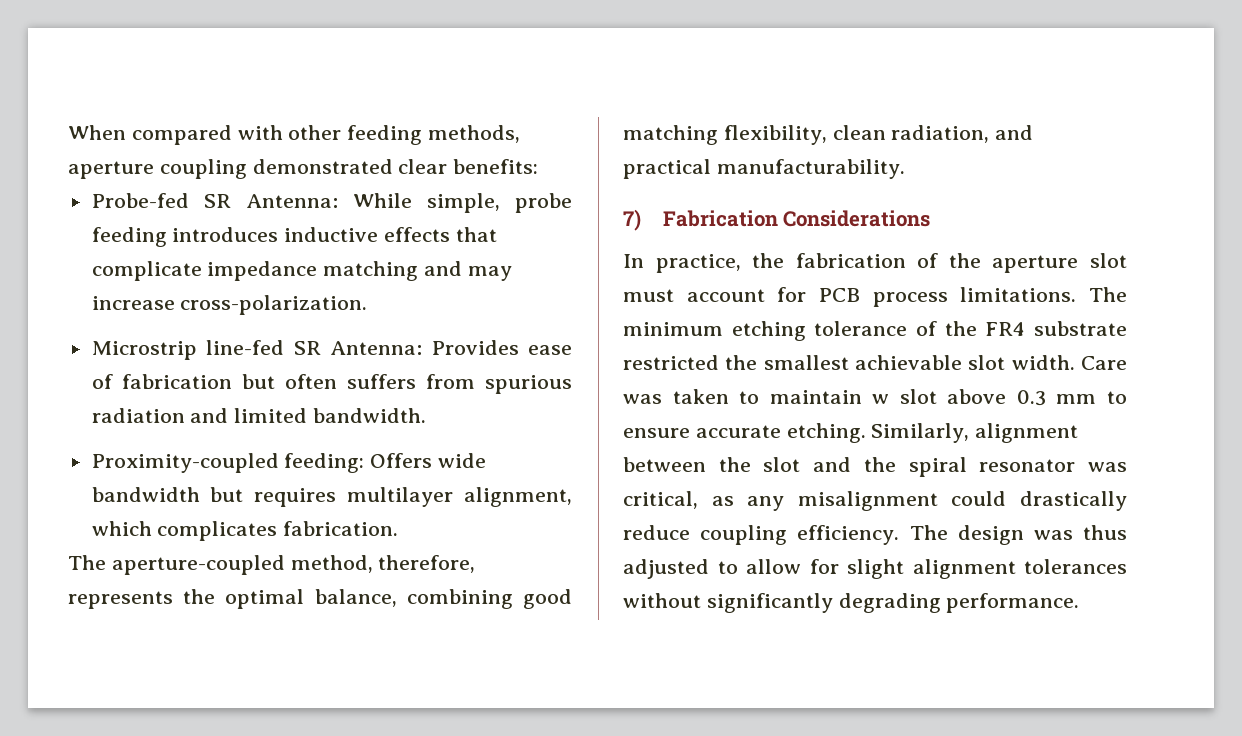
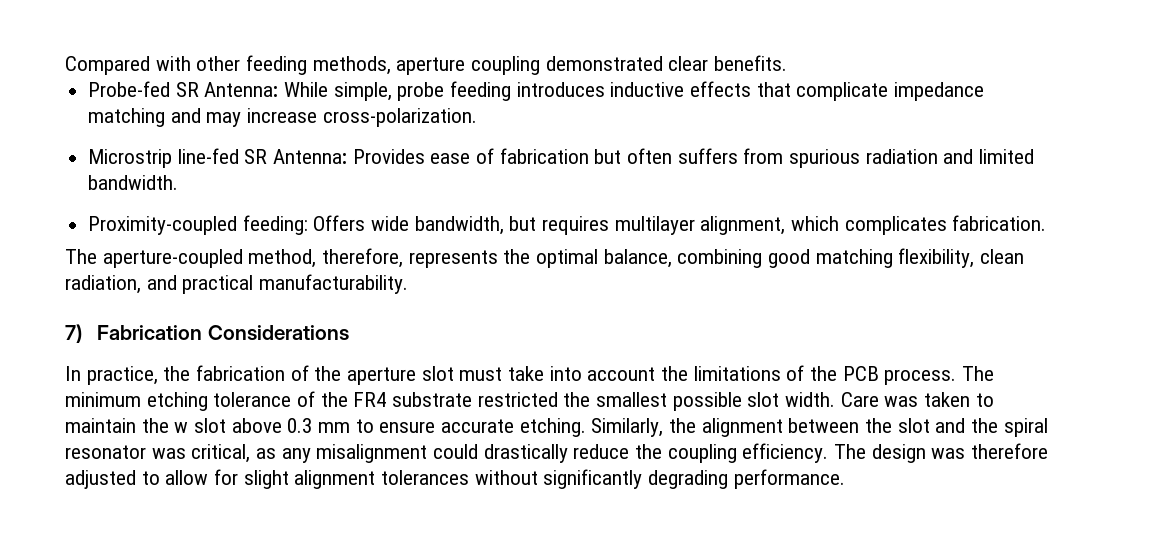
[68,125,232,145] When compared -> [65,56,150,75] Compared
[453,159,539,174] benefits: -> [714,55,788,71] benefits.
[91,487,200,502] bandwidth -> [414,216,504,235] bandwidth,
[686,287,1077,307] account for PCB process limitations. -> [508,365,957,385] take into account the limitations of the PCB process.
[855,355,962,370] achievable -> [672,392,742,411] possible
(862, 397) none -> [141,418,169,433] the
(970, 433) none -> [669,418,697,433] the
(690, 532) none -> [635,444,663,459] the
[1083,525,1127,540] thus -> [971,443,1049,459] therefore

